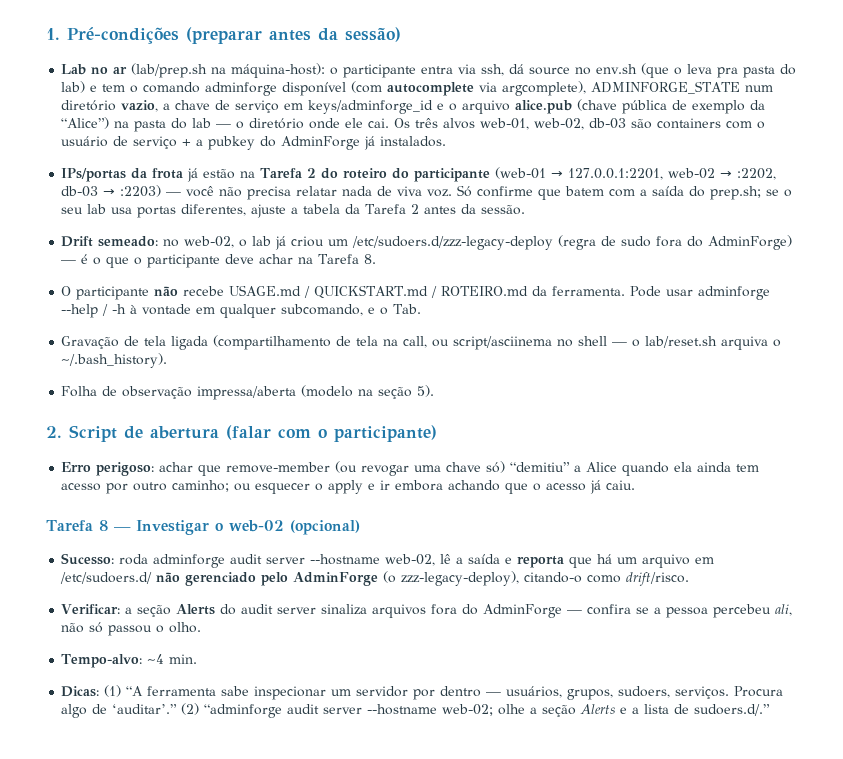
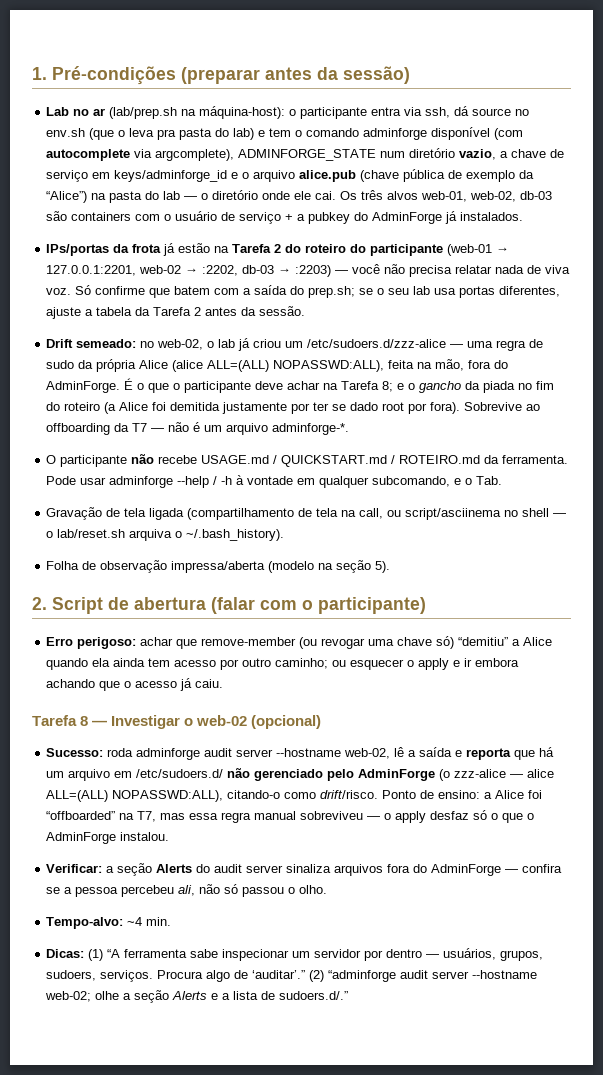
[352,235,793,250] [61,254,89,264] /etc/sudoers.d/zzz-legacy-deploy (regra de sudo fora do AdminForge) — é -> [307,339,544,351] [46,359,509,372] [46,378,134,393] /etc/sudoers.d/zzz-alice — uma regra de sudo da própria Alice (alice ALL=(ALL) NOPASSWD:ALL), feita na mão, fora do AdminForge. É
[364,254,377,264] 8. -> [382,381,555,393] [46,402,541,414] [46,422,350,435] 8; e o gancho da piada no fim do roteiro (a Alice foi demitida justamente por ter se dado root por fora). Sobrevive ao offboarding da T7 — não é um arquivo adminforge-*.
[401,571,690,586] zzz-legacy-deploy), citando-o como drift/risco. -> [454,769,555,778] [46,790,543,802] [46,810,535,823] [46,832,170,844] zzz-alice — alice ALL=(ALL) NOPASSWD:ALL), citando-o como drift/risco. Ponto de ensino: a Alice foi “offboarded” na T7, mas essa regra manual sobreviveu — o apply desfaz só o que o AdminForge instalou.

